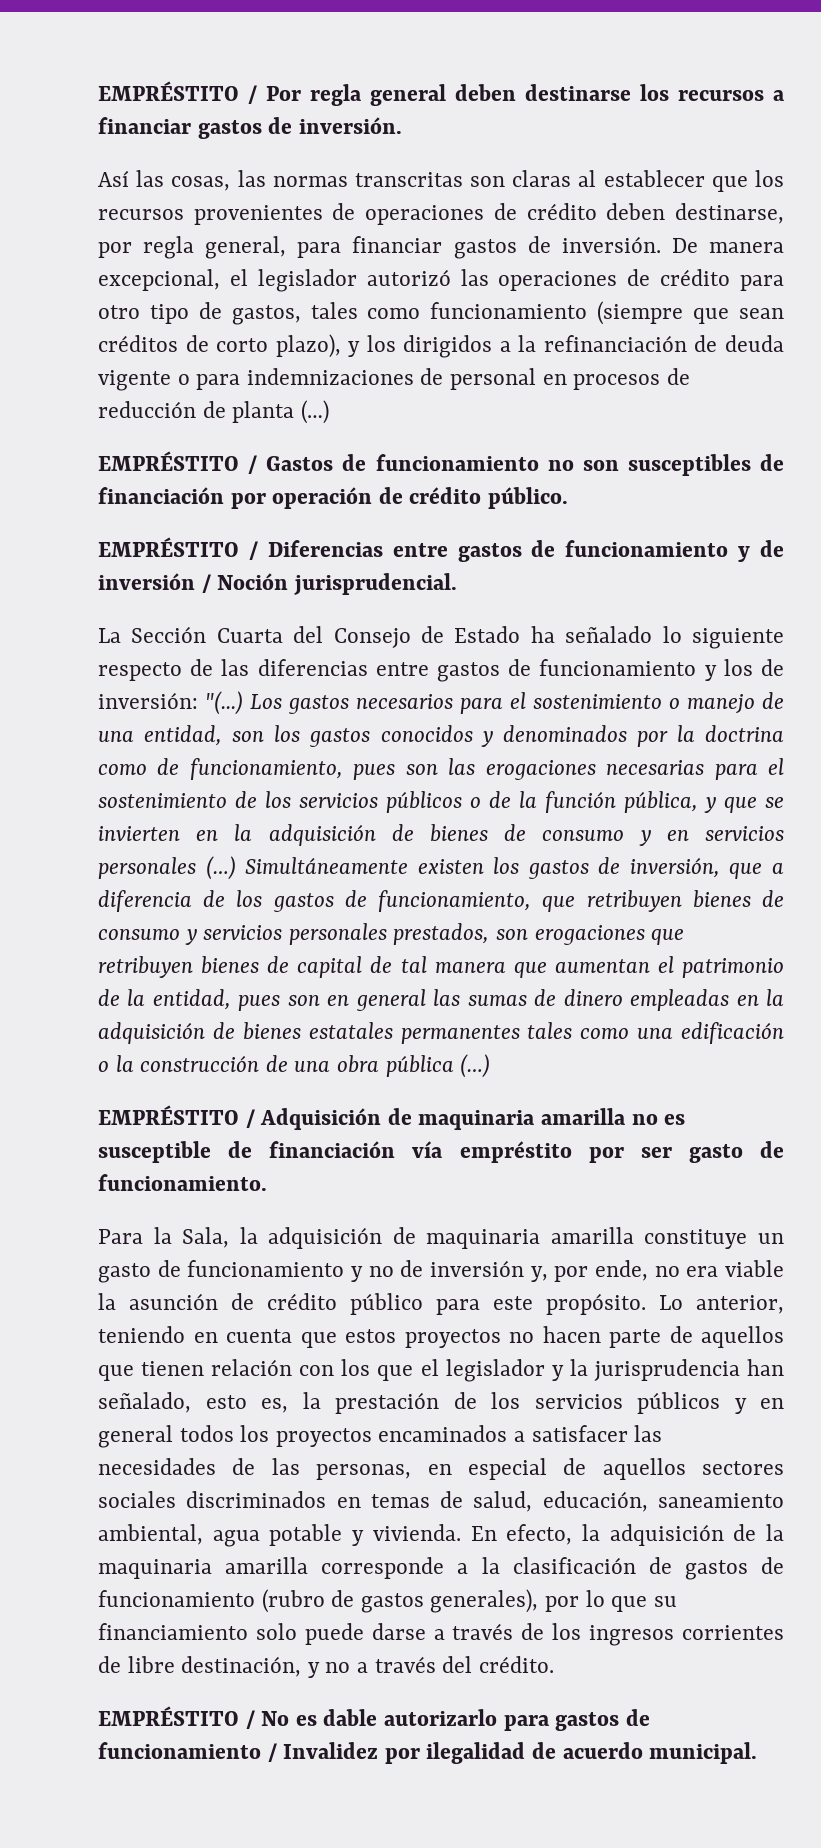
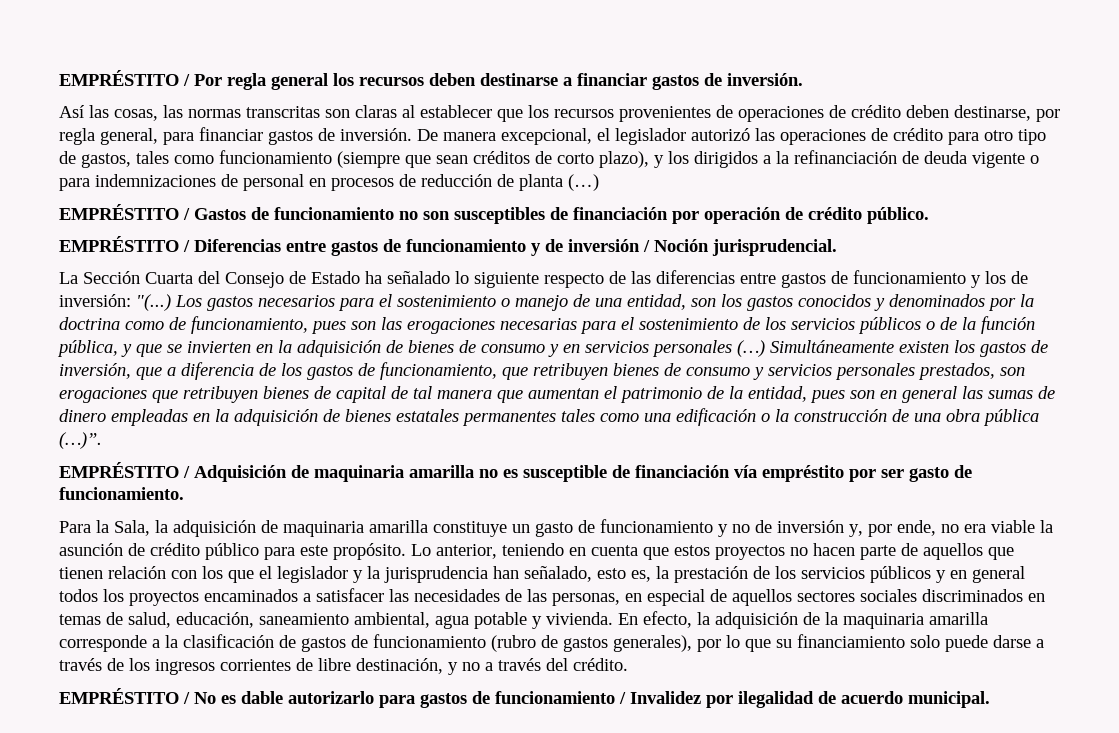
[455,84,764,101] deben destinarse los recursos -> [333,73,558,86] los recursos deben destinarse
[460,1054,491,1078] (…) -> [59,432,102,449] (…)”.

